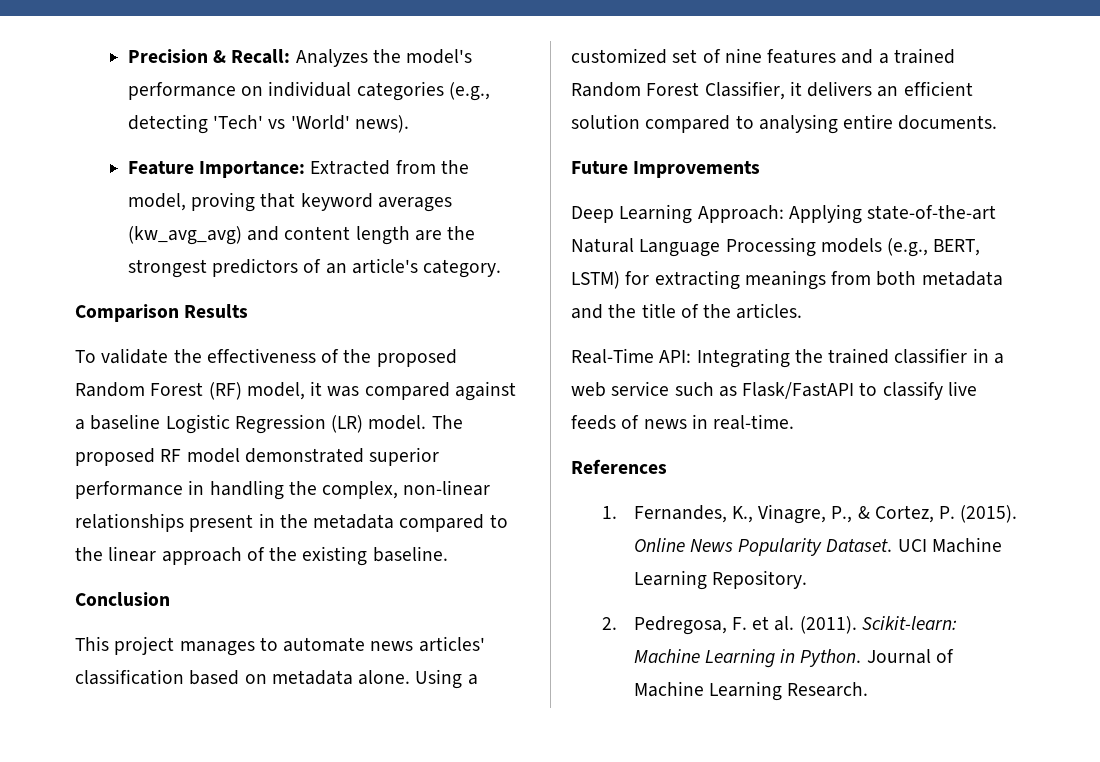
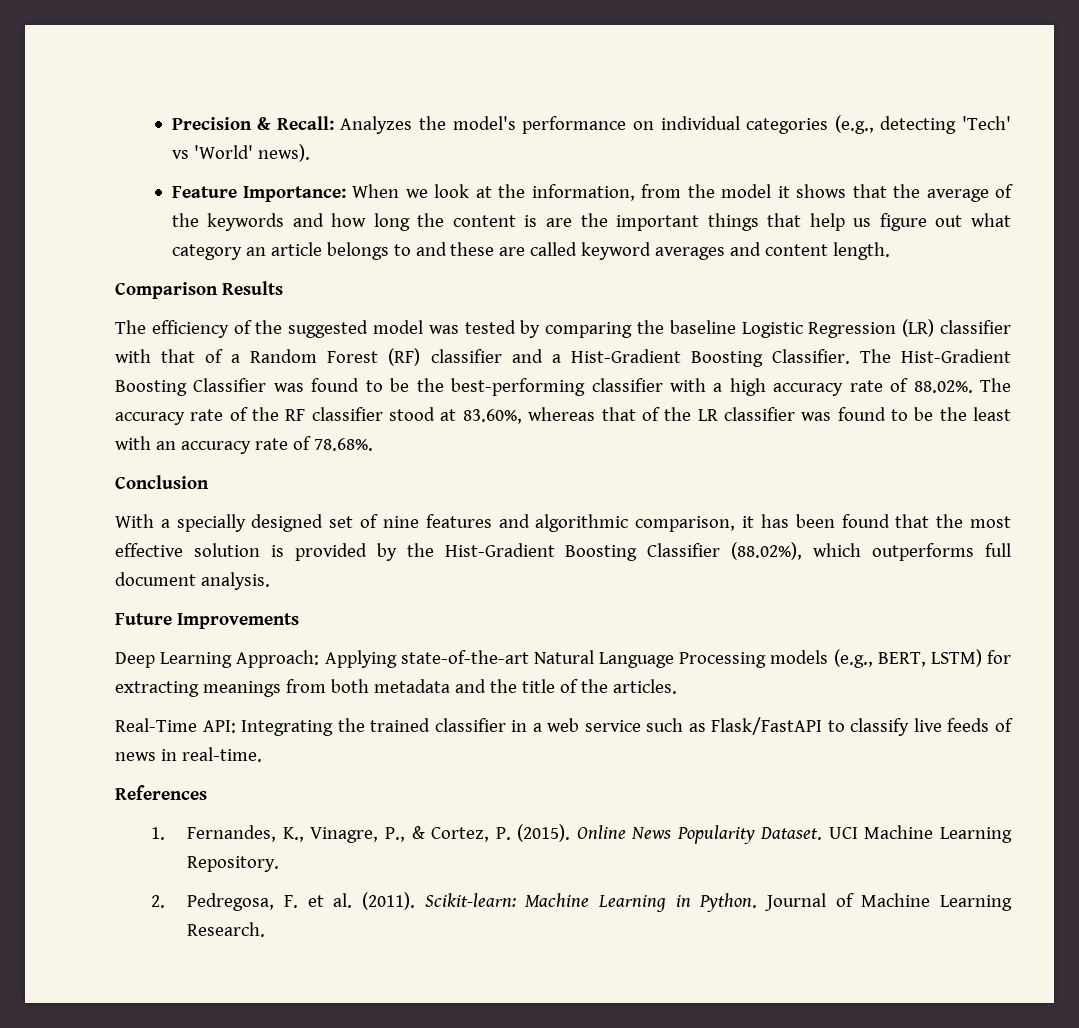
[310,160,469,175] [127,192,296,212] Extracted from the model, proving that -> [352,184,1013,202] [171,213,1011,231] [171,242,578,260] When we look at the information, from the model it shows that the average of the keywords and how long the content is are the important things that help us figure out what category an article belongs to and these are called
[127,226,242,245] (kw_avg_avg) -> (726, 253) none
[355,226,476,245] [127,258,502,278] [75,304,249,322] [75,348,457,367] [75,381,516,401] [75,414,463,434] [75,447,440,466] [75,480,491,500] [75,513,508,532] [75,546,448,566] [75,592,170,606] [75,636,485,656] [75,669,478,689] [571,48,667,64] length are the strongest predictors of an article's category. // Comparison Results // To validate the effectiveness of the proposed Random Forest (RF) model, it was compared against a baseline Logistic Regression (LR) model. The proposed RF model demonstrated superior performance in handling the complex, non-linear relationships present in the metadata compared to the linear approach of the existing baseline. // Conclusion // This project manages to automate news articles' classification based on metadata alone. Using a customized -> [833,242,891,260] [115,281,283,299] [115,319,1011,338] [115,348,1011,367] [115,378,1011,396] [115,407,1012,425] [115,436,373,454] [115,475,209,489] [115,514,324,532] length. // Comparison Results // The efficiency of the suggested model was tested by comparing the baseline Logistic Regression (LR) classifier with that of a Random Forest (RF) classifier and a Hist-Gradient Boosting Classifier. The Hist-Gradient Boosting Classifier was found to be the best-performing classifier with a high accuracy rate of 88.02%. The accuracy rate of the RF classifier stood at 83.60%, whereas that of the LR classifier was found to be the least with an accuracy rate of 78.68%. // Conclusion // With a specially designed
[878,48,955,64] [571,81,973,100] [571,114,998,134] a trained Random Forest Classifier, it delivers an efficient solution compared to analysing entire documents. -> [535,514,1012,532] [115,542,1011,561] [115,572,270,590] algorithmic comparison, it has been found that the most effective solution is provided by the Hist-Gradient Boosting Classifier (88.02%), which outperforms full document analysis.

